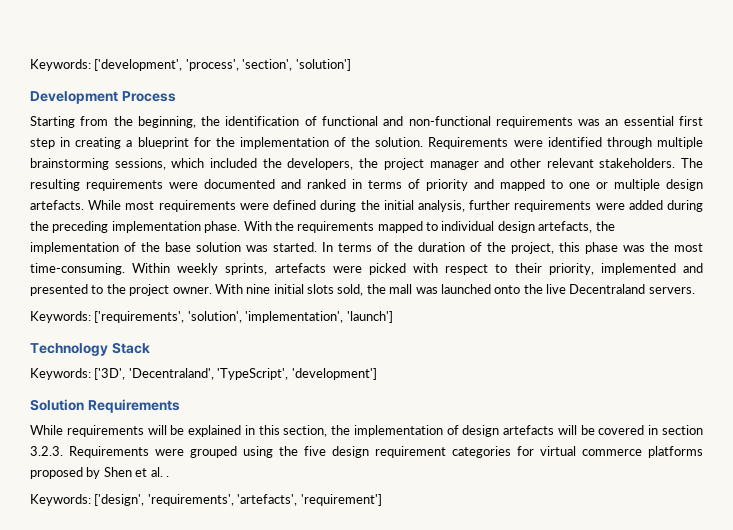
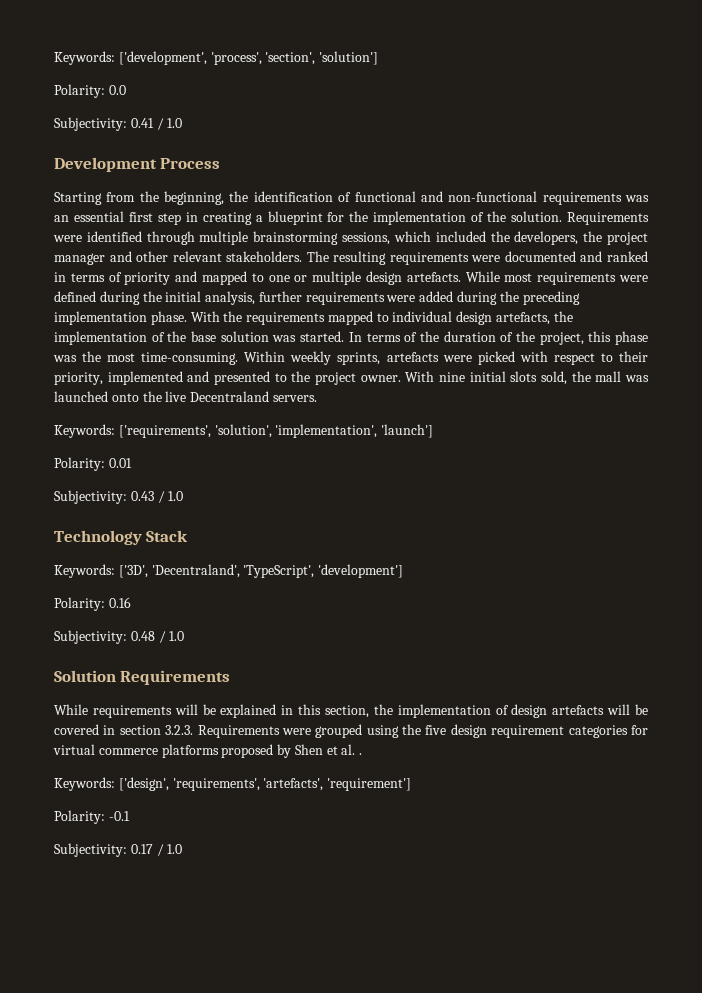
(351, 65) none -> [54,84,126,98] [54,117,183,131] // Polarity: 0.0 // Subjectivity: 0.41 / 1.0
(393, 317) none -> [54,457,132,471] [54,490,184,504] // Polarity: 0.01 // Subjectivity: 0.43 / 1.0
(377, 374) none -> [54,597,131,611] [54,630,185,644] // Polarity: 0.16 // Subjectivity: 0.48 / 1.0
(382, 500) none -> [54,810,130,824] [54,843,183,857] // Polarity: -0.1 // Subjectivity: 0.17 / 1.0

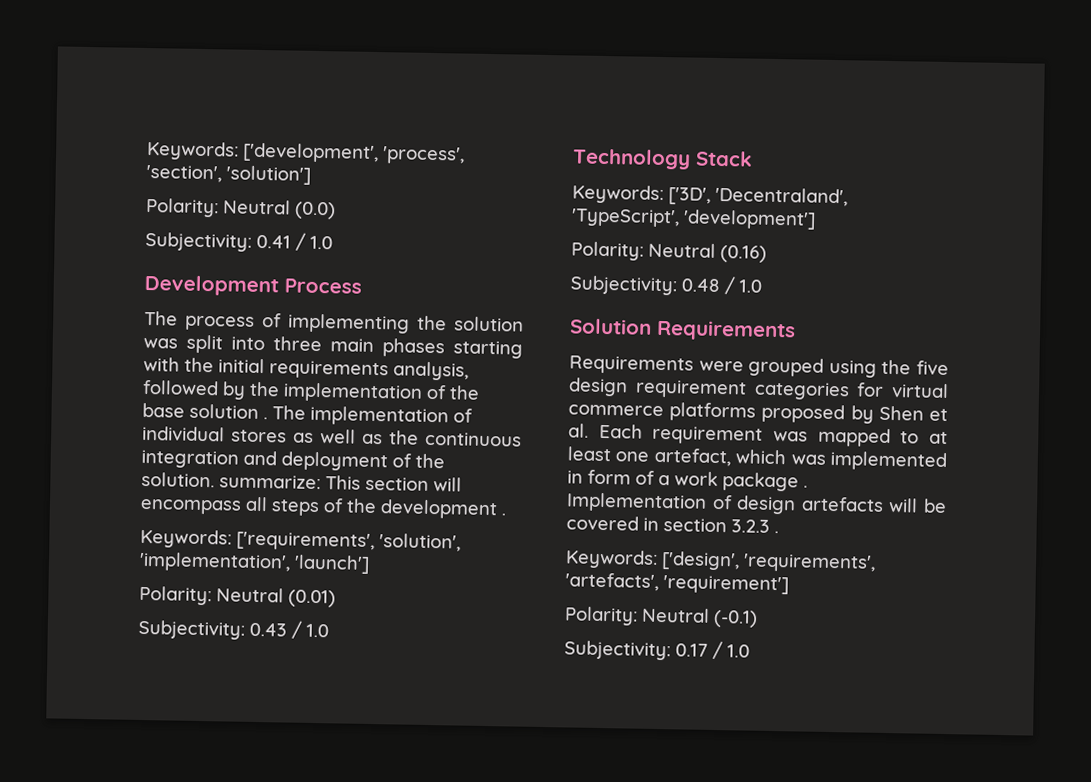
[108,85,126,95] 0.0 -> [223,199,336,220] Neutral (0.0)
[54,191,650,205] [54,211,649,225] [53,231,648,245] [54,251,648,265] [54,271,648,285] [54,291,580,305] [54,311,551,325] Starting from the beginning, the identification of functional and non-functional requirements was an essential first step in creating a blueprint for the implementation of the solution. Requirements were identified through multiple brainstorming sessions, which included the developers, the project manager and other relevant stakeholders. The resulting requirements were documented and ranked in terms of priority and mapped to one or multiple design artefacts. While most requirements were defined during the initial analysis, further requirements were added during the preceding implementation phase. With the requirements mapped to individual design artefacts, -> [144,310,524,334] [143,334,523,359] [143,356,469,381] [142,379,246,400] The process of implementing the solution was split into three main phases starting with the initial requirements analysis, followed by
[272,331,648,345] [53,351,649,365] [54,371,649,385] [54,391,317,402] was started. In terms of the duration of the project, this phase was the most time-consuming. Within weekly sprints, artefacts were picked with respect to their priority, implemented and presented to the project owner. With nine initial slots sold, the mall was launched onto the live Decentraland servers. -> [263,405,473,427] [142,425,522,447] [141,449,445,472] [141,471,462,492] [140,496,506,520] . The implementation of individual stores as well as the continuous integration and deployment of the solution. summarize: This section will encompass all steps of the development .
[108,458,132,468] 0.01 -> [216,587,336,608] Neutral (0.01)
[108,597,131,608] 0.16 -> [648,242,767,263] Neutral (0.16)
[54,704,648,718] [54,724,194,735] While requirements will be explained in this section, the implementation of design artefacts will be covered in section 3.2.3. -> (796, 330) none
(356, 749) none -> [598,423,948,448] [567,446,947,472] [567,469,808,492] [566,492,947,515] [566,515,770,533] Each requirement was mapped to at least one artefact, which was implemented in form of a work package . Implementation of design artefacts will be covered in section 3.2.3
[108,811,130,821] -0.1 -> [641,607,758,628] Neutral (-0.1)

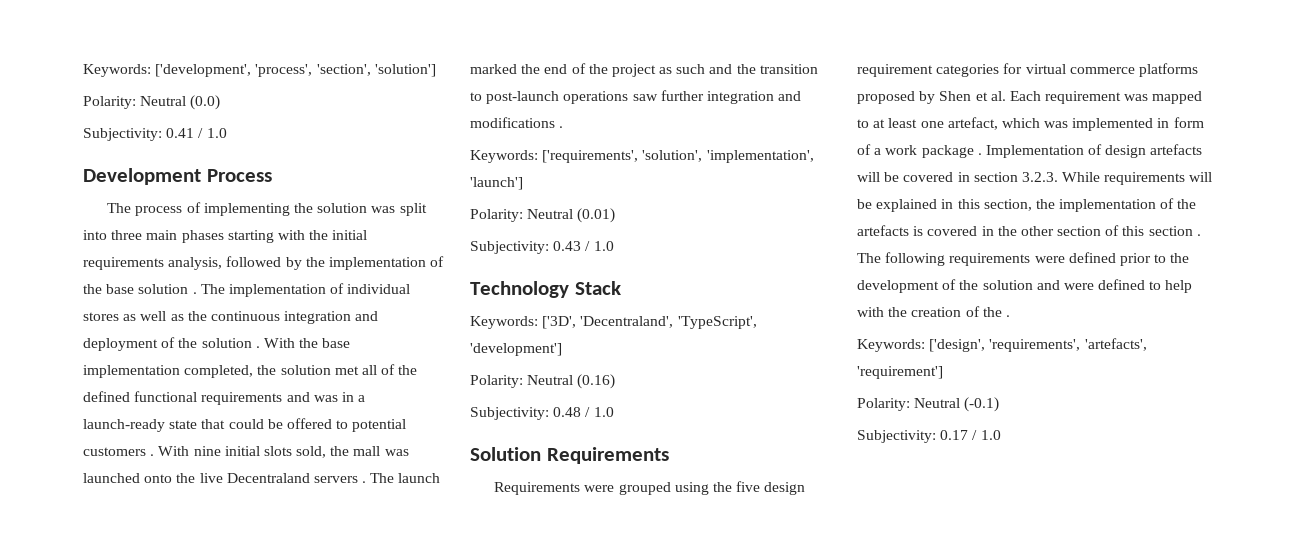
[141,471,462,492] [140,496,498,520] solution. summarize: This section will encompass all steps of the development -> [201,338,351,348] [83,364,418,378] [83,391,366,405] [83,418,407,432] [83,446,409,458] [83,473,441,483] [470,63,818,77] [470,90,802,104] [470,117,555,128] solution . With the base implementation completed, the solution met all of the defined functional requirements and was in a launch-ready state that could be offered to potential customers . With nine initial slots sold, the mall was launched onto the live Decentraland servers . The launch marked the end of the project as such and the transition to post-launch operations saw further integration and modifications
[731,519,770,533] 3.2.3 -> [1021,172,1213,185] [857,198,1197,212] [857,225,1201,236] [857,252,1190,266] [857,279,1193,293] [857,306,1002,317] 3.2.3. While requirements will be explained in this section, the implementation of the artefacts is covered in the other section of this section . The following requirements were defined prior to the development of the solution and were defined to help with the creation of the

